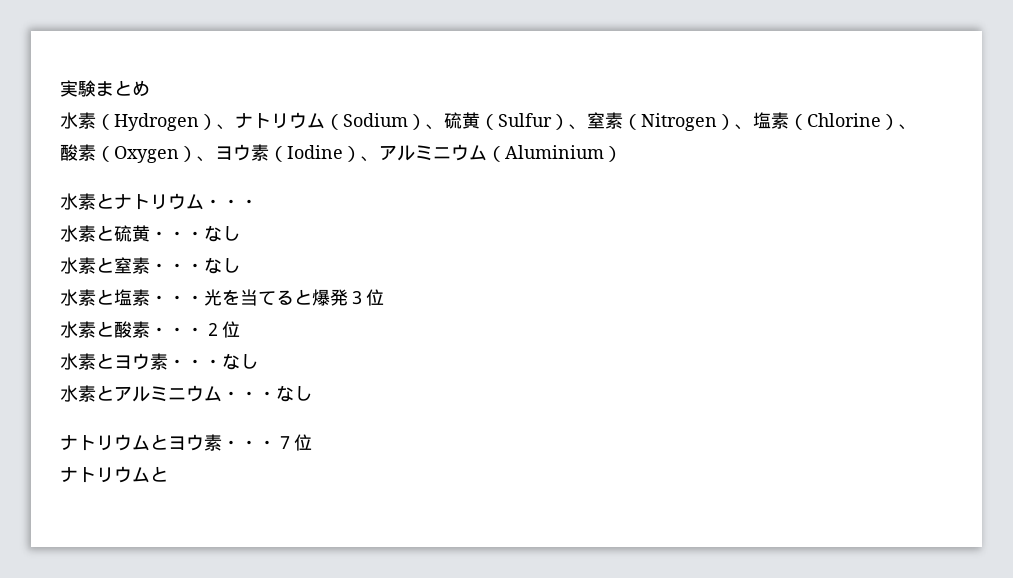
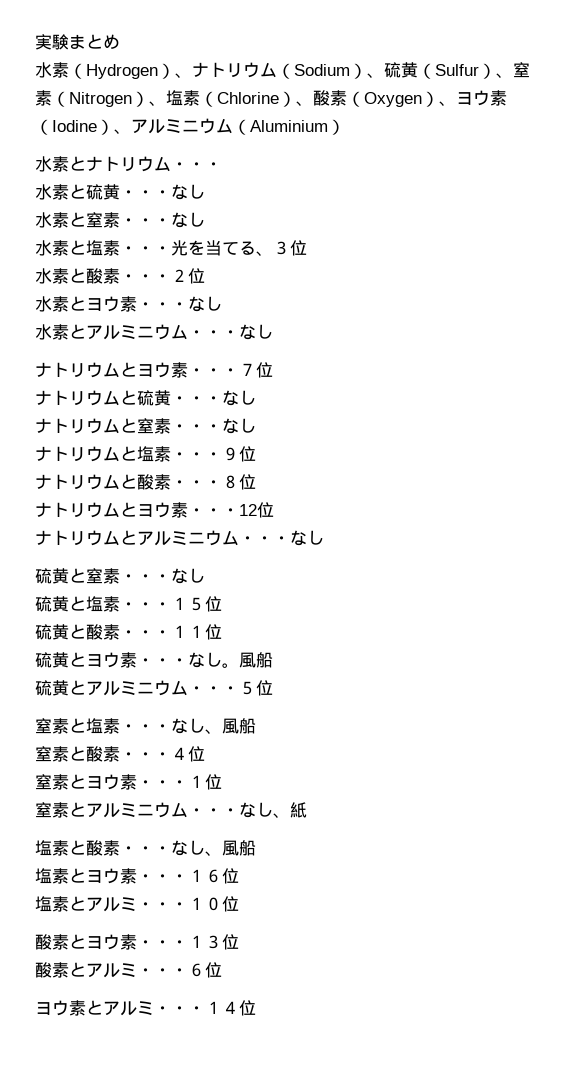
[294,289,348,306] と爆発 -> [256,251,273,256] 、
(168, 474) none -> [137,390,256,406] [35,418,256,434] [35,446,256,462] [35,474,256,490] [35,502,274,518] [35,530,324,546] [35,568,205,584] [35,596,222,612] [35,624,222,640] [35,652,273,668] [35,680,273,696] [35,718,256,734] [35,746,205,762] [35,774,222,790] [35,802,307,818] [35,840,256,856] [35,868,239,884] [35,896,239,912] [35,934,239,950] [35,962,222,978] [35,1000,256,1016] 硫黄・・・なし // ナトリウムと窒素・・・なし // ナトリウムと塩素・・・９位 // ナトリウムと酸素・・・８位 // ナトリウムとヨウ素・・・12位 // ナトリウムとアルミニウム・・・なし // 硫黄と窒素・・・なし // 硫黄と塩素・・・１５位 // 硫黄と酸素・・・１１位 // 硫黄とヨウ素・・・なし。風船 // 硫黄とアルミニウム・・・５位 // 窒素と塩素・・・なし、風船 // 窒素と酸素・・・４位 // 窒素とヨウ素・・・１位 // 窒素とアルミニウム・・・なし、紙 // 塩素と酸素・・・なし、風船 // 塩素とヨウ素・・・１６位 // 塩素とアルミ・・・１０位 // 酸素とヨウ素・・・１３位 // 酸素とアルミ・・・６位 // ヨウ素とアルミ・・・１４位

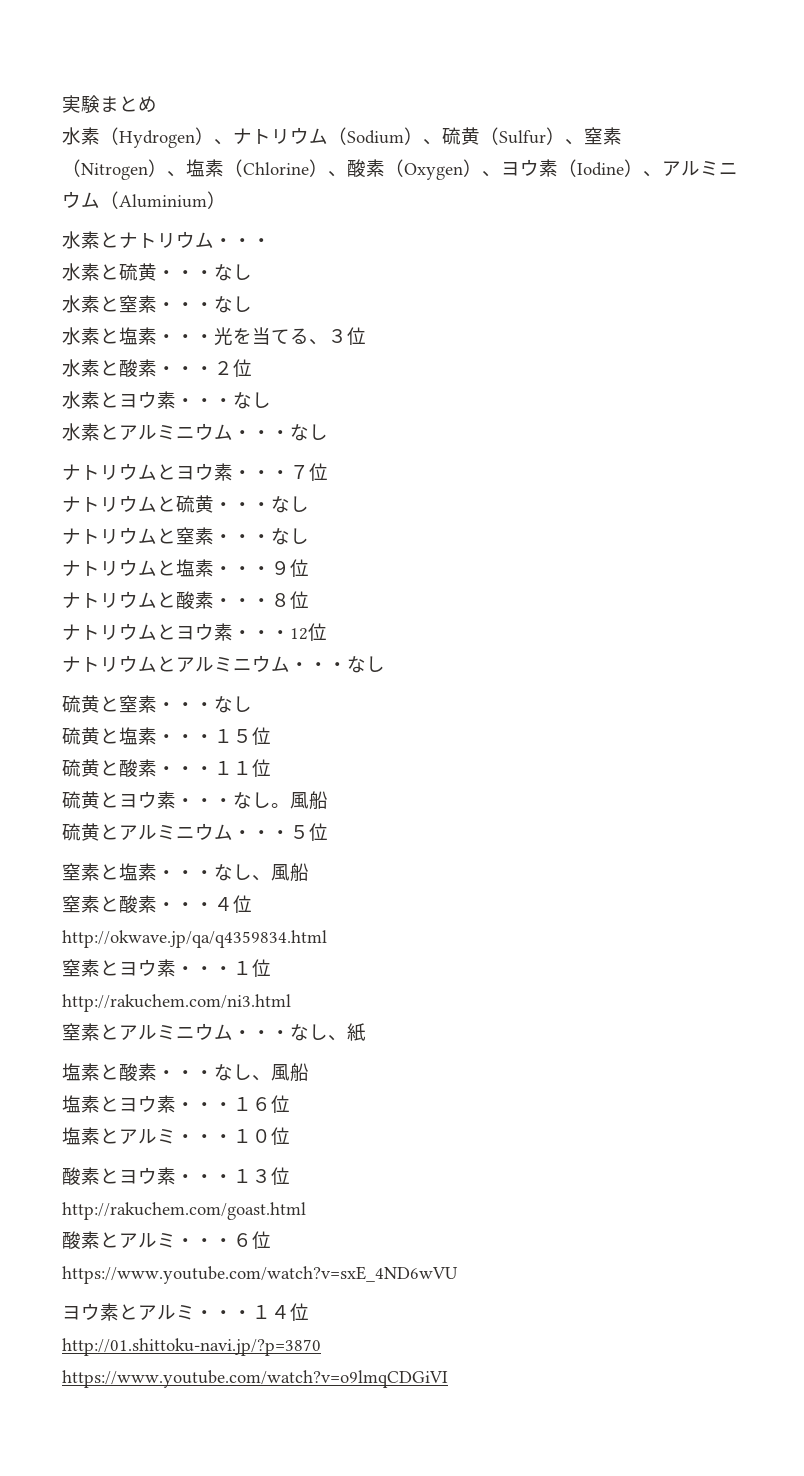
(205, 754) none -> [62,930,327,948] // http://okwave.jp/qa/q4359834.html
(222, 782) none -> [62,994,291,1012] // http://rakuchem.com/ni3.html
(239, 942) none -> [62,1202,306,1220] // http://rakuchem.com/goast.html
(222, 970) none -> [62,1266,458,1284] // https://www.youtube.com/watch?v=sxE_4ND6wVU
(256, 1008) none -> [62,1338,321,1356] [62,1370,448,1388] // http://01.shittoku-navi.jp/?p=3870 // https://www.youtube.com/watch?v=o9lmqCDGiVI

